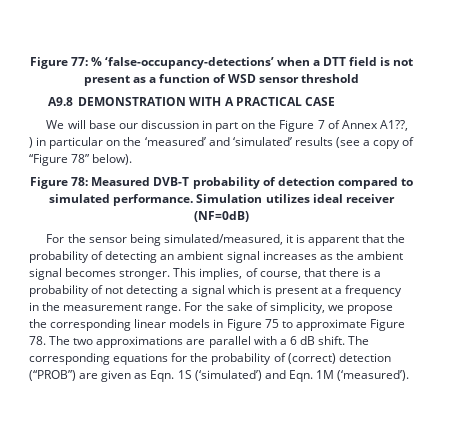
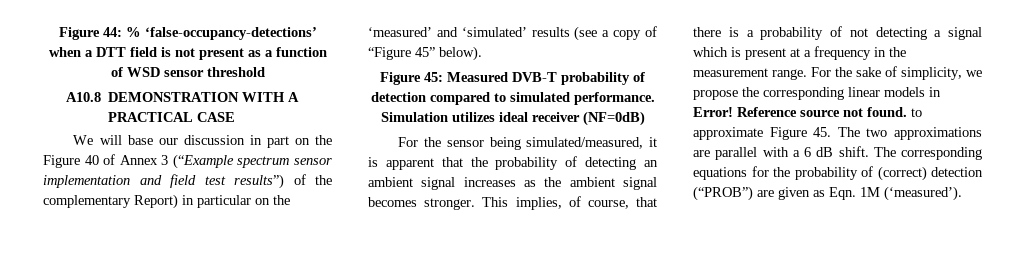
[29,57,88,69] Figure 77: -> [58,27,122,40] Figure 44:
[47,97,73,106] A9.8 -> [65,92,101,102] A10.8
[317,120,325,129] 7 -> [84,155,99,165] 40
[379,120,408,131] [29,137,33,148] A1??, ) -> [161,154,332,169] [43,174,332,189] [43,194,178,209] 3 (“Example spectrum sensor implementation and field test results”) of the complementary Report)
[71,154,91,163] 78” -> [415,47,435,57] 45”
[71,177,89,186] 78: -> [424,72,443,82] 45:
[226,319,279,331] Figure 75 -> [693,107,907,117] Error! Reference source not found.
[29,336,46,345] 78. -> [813,127,832,137] 45.
[177,370,313,382] 1S (‘simulated’) and Eqn. -> (856, 193) none

